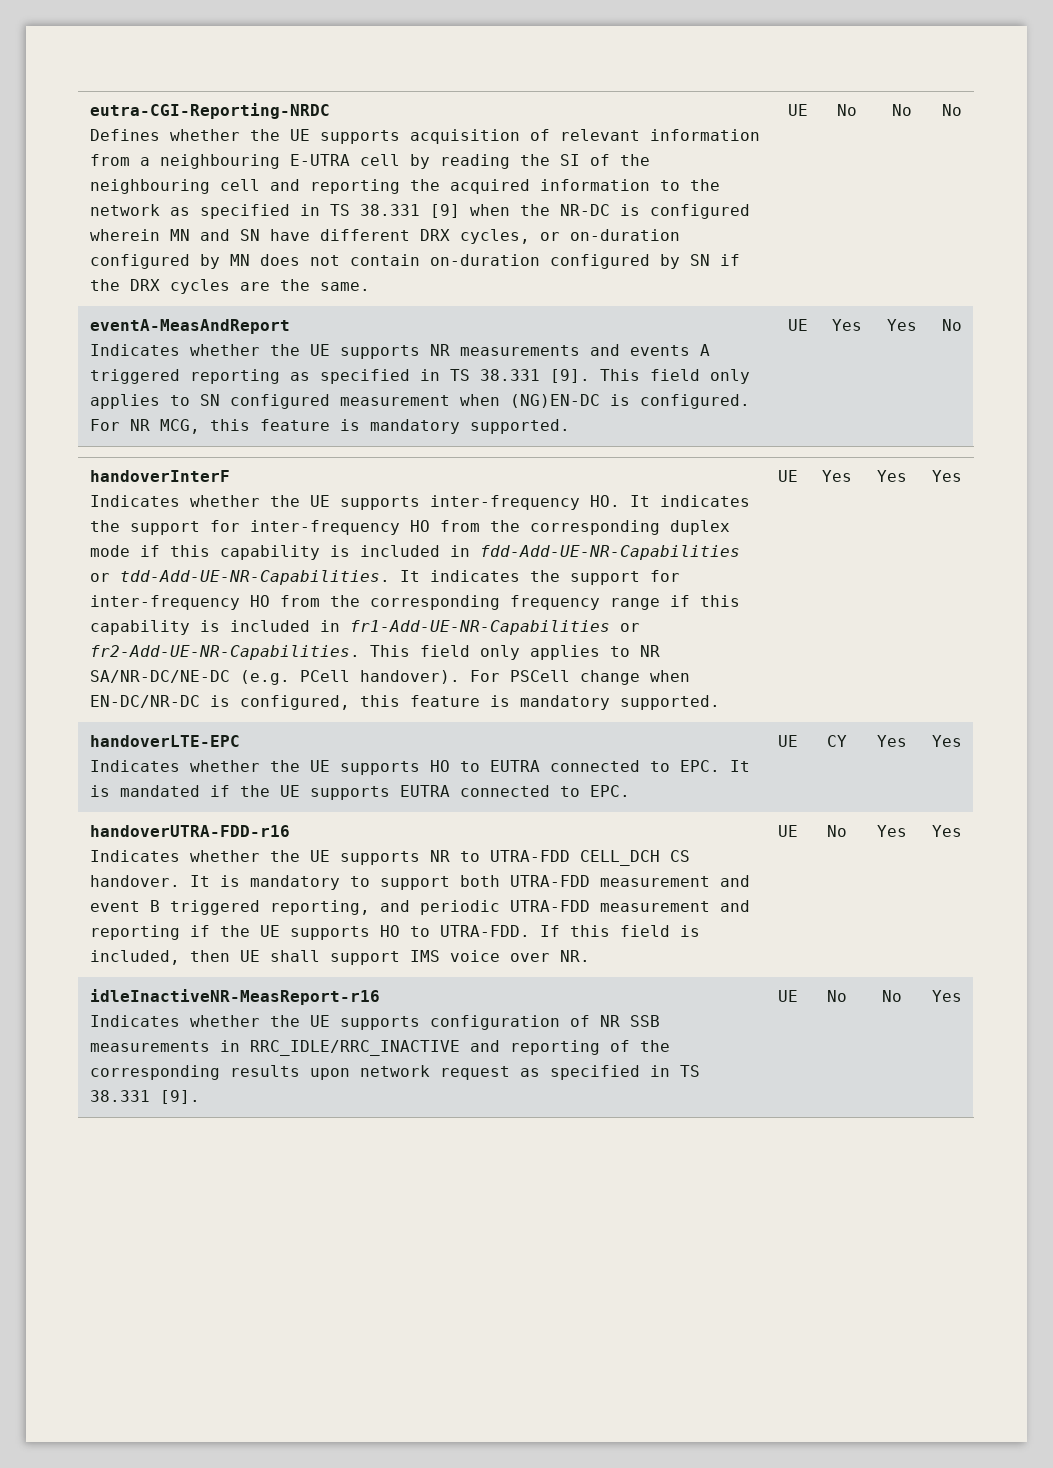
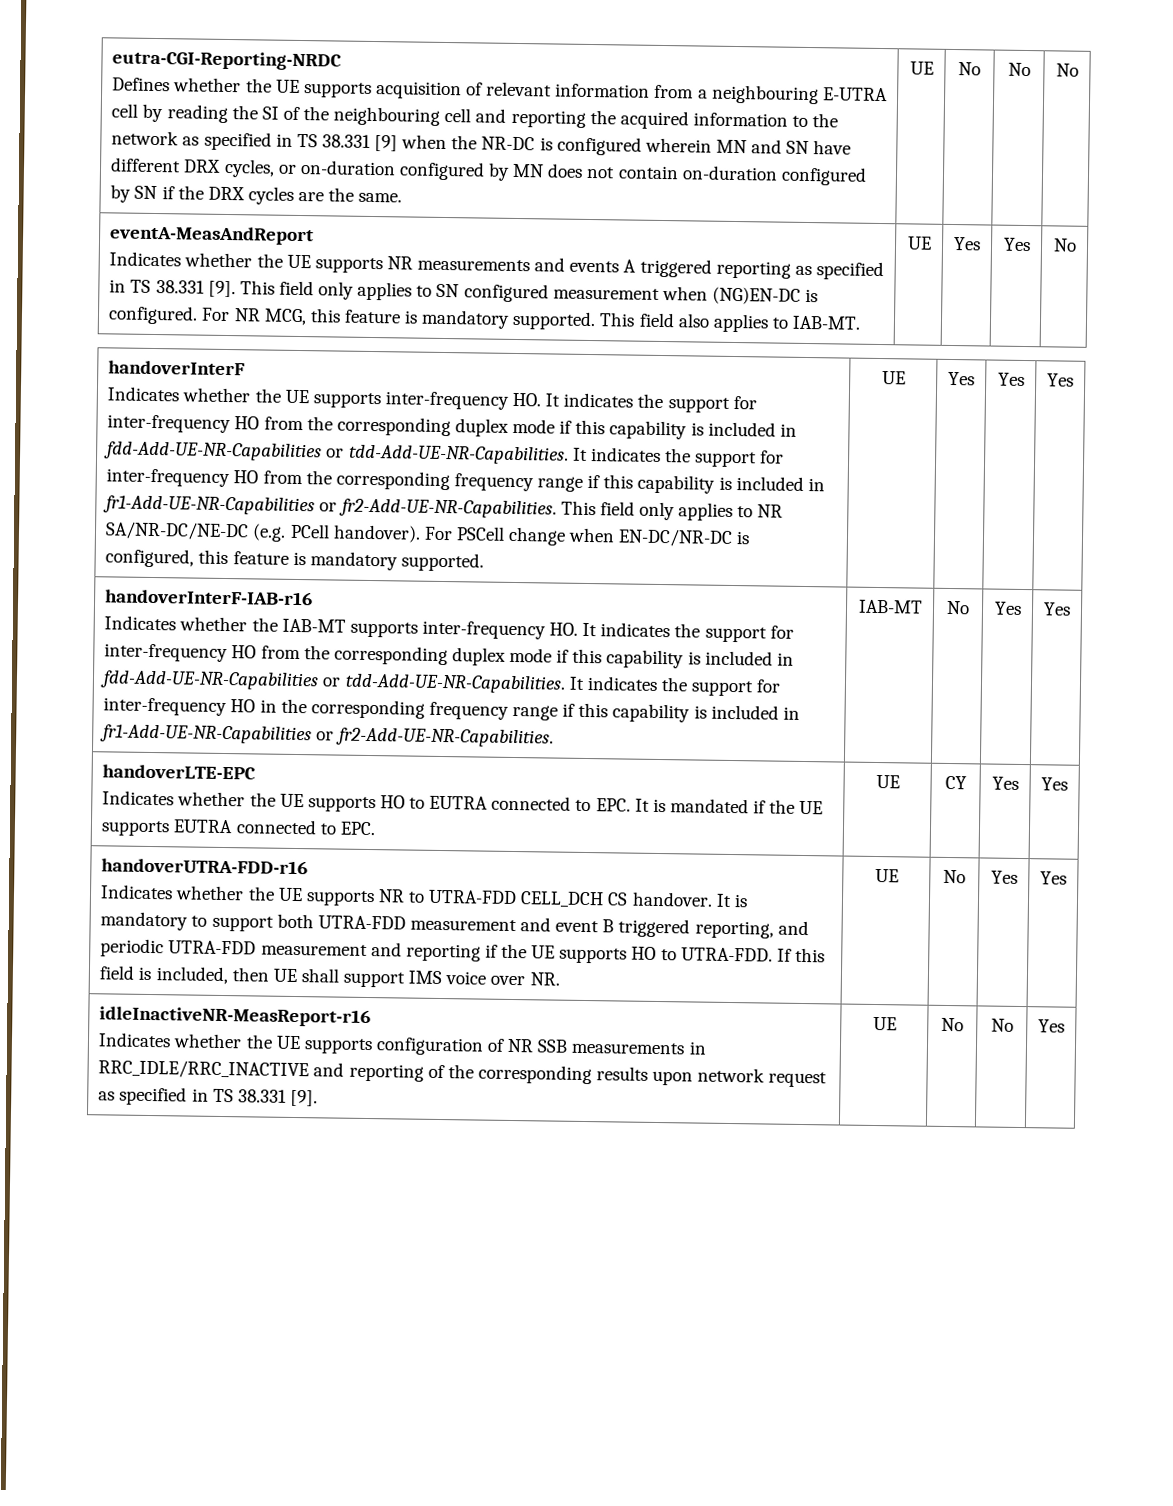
(570, 426) none -> [599,312,862,333] This field also applies to IAB-MT.
(962, 476) none -> [105,589,314,606] [104,615,794,643] [104,643,794,669] [100,670,782,697] [103,697,800,723] [100,724,554,748] [857,599,923,614] [946,600,970,615] [993,601,1022,615] [1043,602,1071,616] // handoverInterF-IAB-r16 // Indicates whether the IAB-MT supports inter-frequency HO. It indicates the support for inter-frequency HO from the corresponding duplex mode if this capability is included in fdd-Add-UE-NR-Capabilities or tdd-Add-UE-NR-Capabilities. It indicates the support for inter-frequency HO in the corresponding frequency range if this capability is included in fr1-Add-UE-NR-Capabilities or fr2-Add-UE-NR-Capabilities. | IAB-MT | No | Yes | Yes

